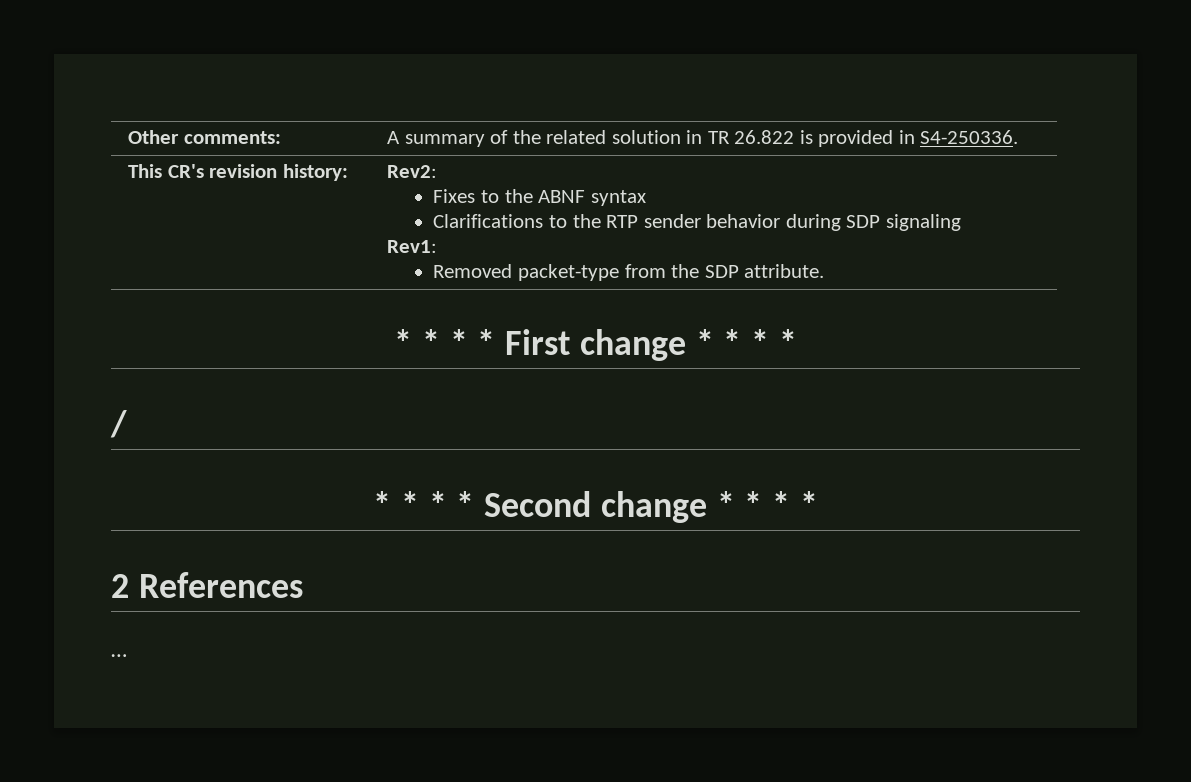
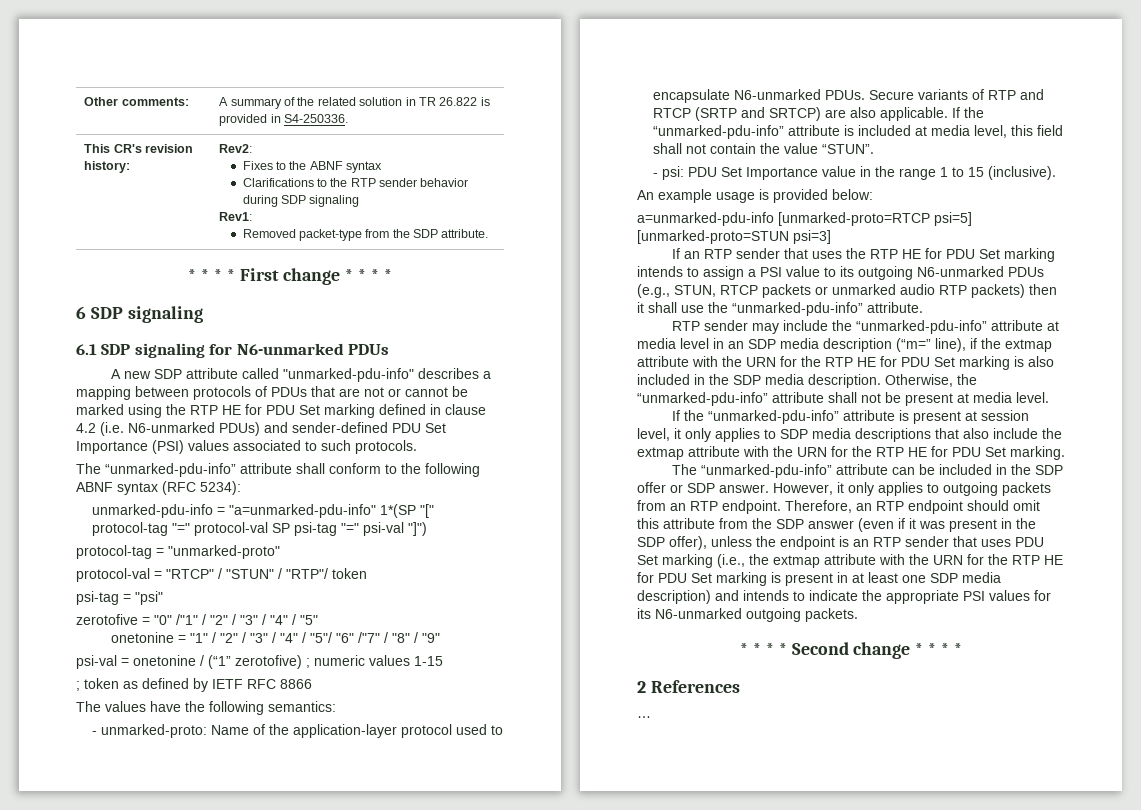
[110,410,127,438] / -> [76,306,203,323] [76,343,390,358] [111,368,492,382] [76,386,468,400] [76,404,486,418] [76,422,446,436] [76,440,417,454] [76,463,480,477] [76,481,241,495] [91,504,434,518] [91,522,427,536] [76,545,280,559] [76,568,367,582] [76,591,163,605] [76,614,318,625] [111,632,441,643] [76,655,443,669] [76,678,312,692] [76,701,336,715] [91,724,503,738] [652,89,1044,103] [652,107,984,121] [652,125,1063,139] [652,143,874,154] [652,166,1056,180] [637,189,873,203] [637,212,972,226] [637,230,831,244] [672,248,1056,262] [637,266,1044,280] [637,284,1057,298] [637,302,923,316] [672,320,1060,334] [637,338,1052,352] [637,356,1054,370] [637,374,977,388] [637,392,1049,406] [672,410,1030,424] [637,428,1062,442] [637,446,1065,460] [672,464,1064,478] [637,482,1051,496] [637,500,1040,514] [637,518,1036,532] [637,536,1044,550] [637,554,1063,568] [637,572,1001,586] [637,590,1051,604] [637,608,858,622] 6 SDP signaling // 6.1 SDP signaling for N6-unmarked PDUs // A new SDP attribute called "unmarked-pdu-info" describes a mapping between protocols of PDUs that are not or cannot be marked using the RTP HE for PDU Set marking defined in clause 4.2 (i.e. N6-unmarked PDUs) and sender-defined PDU Set Importance (PSI) values associated to such protocols. // The “unmarked-pdu-info” attribute shall conform to the following ABNF syntax (RFC 5234): // unmarked-pdu-info = "a=unmarked-pdu-info" 1*(SP "[" protocol-tag "=" protocol-val SP psi-tag "=" psi-val "]") // protocol-tag = "unmarked-proto" // protocol-val = "RTCP" / "STUN" / "RTP"/ token // psi-tag = "psi" // zerotofive = "0" /"1" / "2" / "3" / "4" / "5" // onetonine = "1" / "2" / "3" / "4" / "5"/ "6" /"7" / "8" / "9" // psi-val = onetonine / (“1” zerotofive) ; numeric values 1-15 // ; token as defined by IETF RFC 8866 // The values have the following semantics: // - unmarked-proto: Name of the application-layer protocol used to encapsulate N6-unmarked PDUs. Secure variants of RTP and RTCP (SRTP and SRTCP) are also applicable. If the “unmarked-pdu-info” attribute is included at media level, this field shall not contain the value “STUN”. // - psi: PDU Set Importance value in the range 1 to 15 (inclusive). // An example usage is provided below: // a=unmarked-pdu-info [unmarked-proto=RTCP psi=5] [unmarked-proto=STUN psi=3] // If an RTP sender that uses the RTP HE for PDU Set marking intends to assign a PSI value to its outgoing N6-unmarked PDUs (e.g., STUN, RTCP packets or unmarked audio RTP packets) then it shall use the “unmarked-pdu-info” attribute. // RTP sender may include the “unmarked-pdu-info” attribute at media level in an SDP media description (“m=” line), if the extmap attribute with the URN for the RTP HE for PDU Set marking is also included in the SDP media description. Otherwise, the “unmarked-pdu-info” attribute shall not be present at media level. // If the “unmarked-pdu-info” attribute is present at session level, it only applies to SDP media descriptions that also include the extmap attribute with the URN for the RTP HE for PDU Set marking. // The “unmarked-pdu-info” attribute can be included in the SDP offer or SDP answer. However, it only applies to outgoing packets from an RTP endpoint. Therefore, an RTP endpoint should omit this attribute from the SDP answer (even if it was present in the SDP offer), unless the endpoint is an RTP sender that uses PDU Set marking (i.e., the extmap attribute with the URN for the RTP HE for PDU Set marking is present in at least one SDP media description) and intends to indicate the appropriate PSI values for its N6-unmarked outgoing packets.

